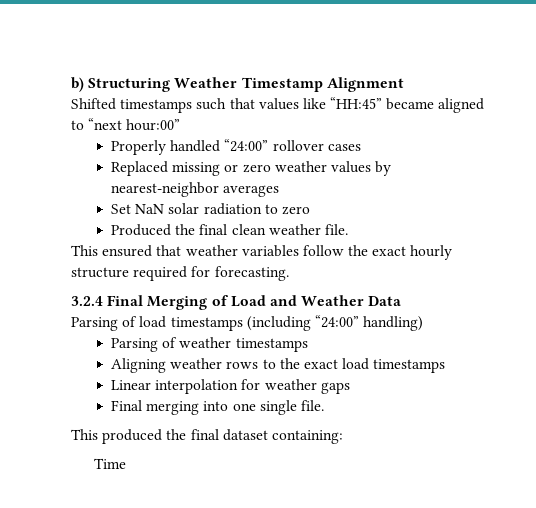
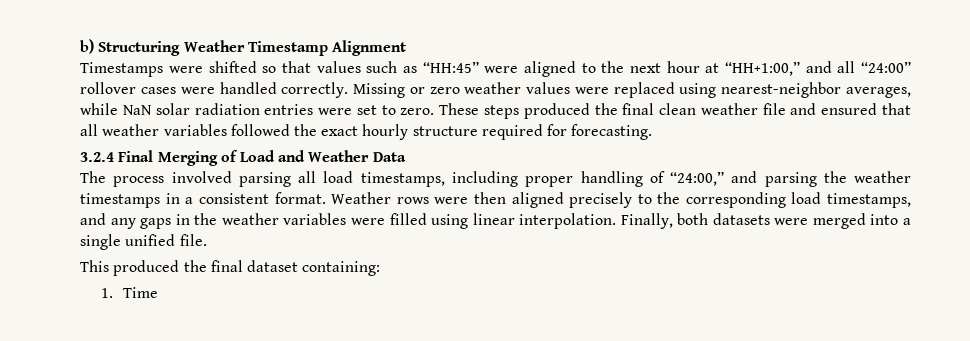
[70,97,485,113] [70,118,181,131] [111,139,361,155] [111,161,392,176] [111,182,280,197] [111,203,310,215] [111,224,172,236] Shifted timestamps such that values like “HH:45” became aligned to “next hour:00” // Properly handled “24:00” rollover cases // Replaced missing or zero weather values by nearest-neighbor averages // Set NaN solar radiation to zero // Produced -> [80,61,912,77] [80,82,911,98] [80,103,590,119] Timestamps were shifted so that values such as “HH:45” were aligned to the next hour at “HH+1:00,” and all “24:00” rollover cases were handled correctly. Missing or zero weather values were replaced using nearest-neighbor averages, while NaN solar radiation entries were set to zero. These steps produced
[324,224,348,235] [70,245,98,256] file. // This -> [762,103,817,115] file and
[185,245,344,257] weather variables follow -> [80,124,290,136] all weather variables followed
[70,315,424,331] [111,337,308,352] [111,358,446,373] [111,379,350,394] [111,400,297,415] Parsing of load timestamps (including “24:00” handling) // Parsing of weather timestamps // Aligning weather rows to the exact load timestamps // Linear interpolation for weather gaps // Final merging into one single -> [80,171,912,187] [80,192,912,208] [80,213,912,229] [80,234,176,250] The process involved parsing all load timestamps, including proper handling of “24:00,” and parsing the weather timestamps in a consistent format. Weather rows were then aligned precisely to the corresponding load timestamps, and any gaps in the weather variables were filled using linear interpolation. Finally, both datasets were merged into a single unified
(343, 437) none -> [101,288,114,298] 1.

